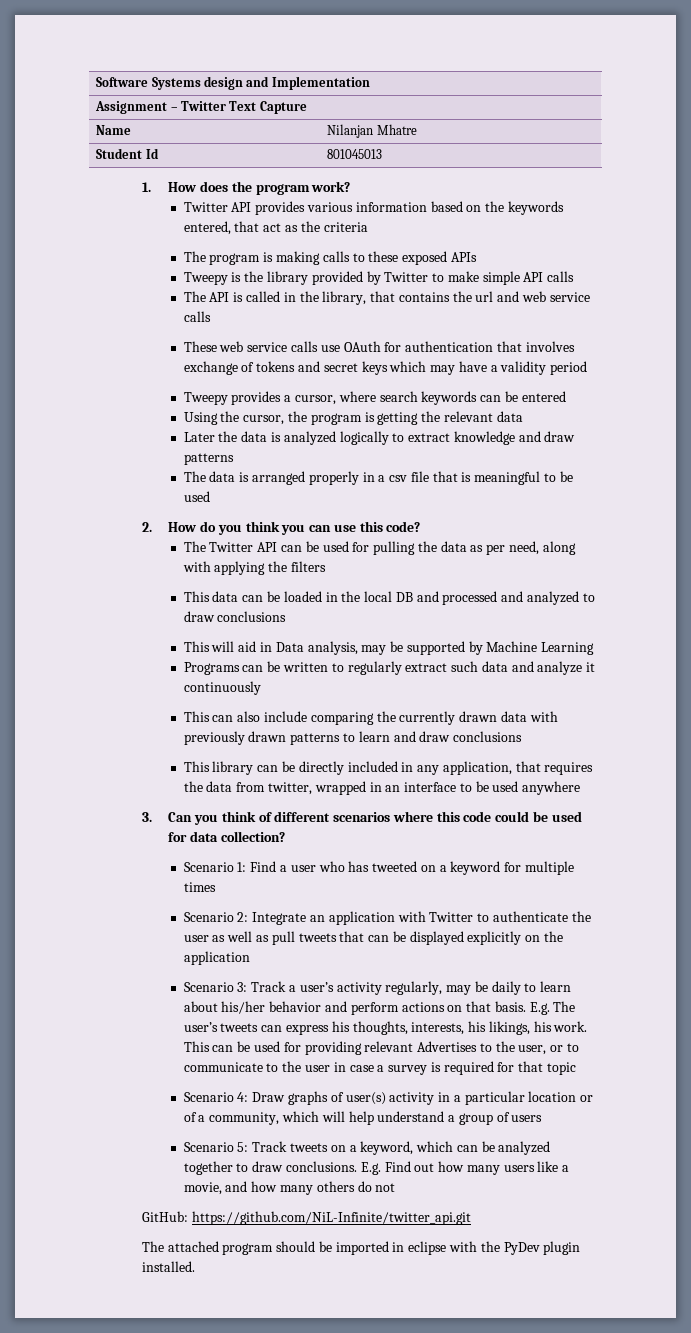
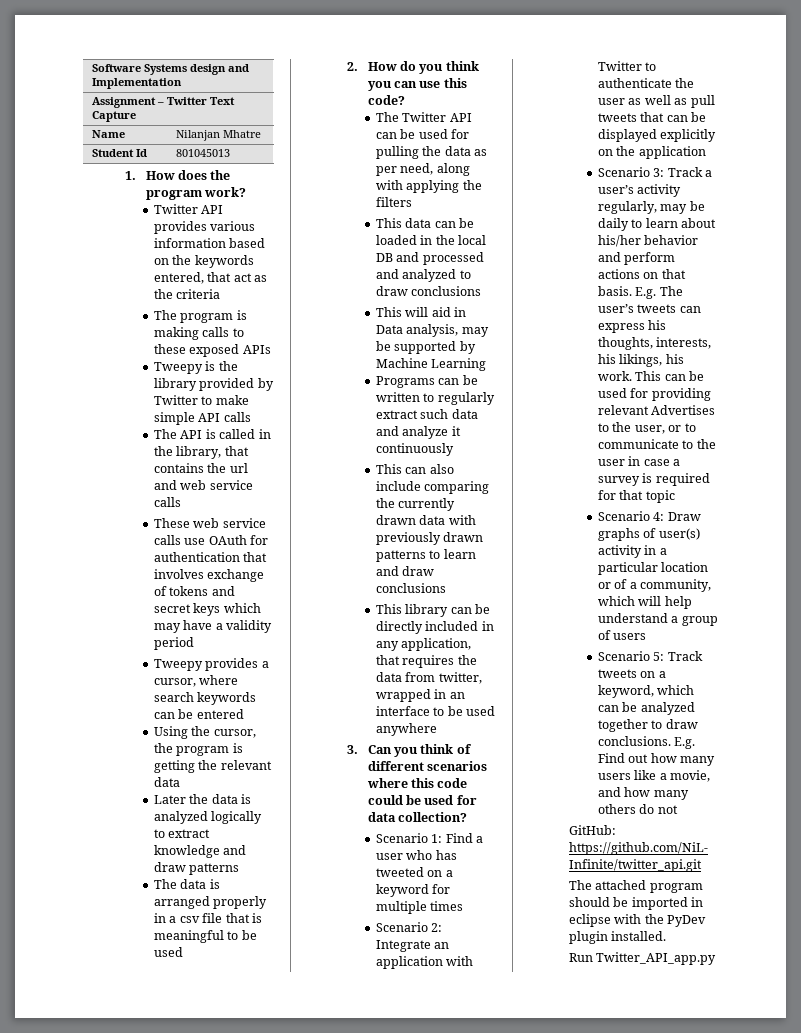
(195, 1266) none -> [568,952,717,965] // Run Twitter_API_app.py

